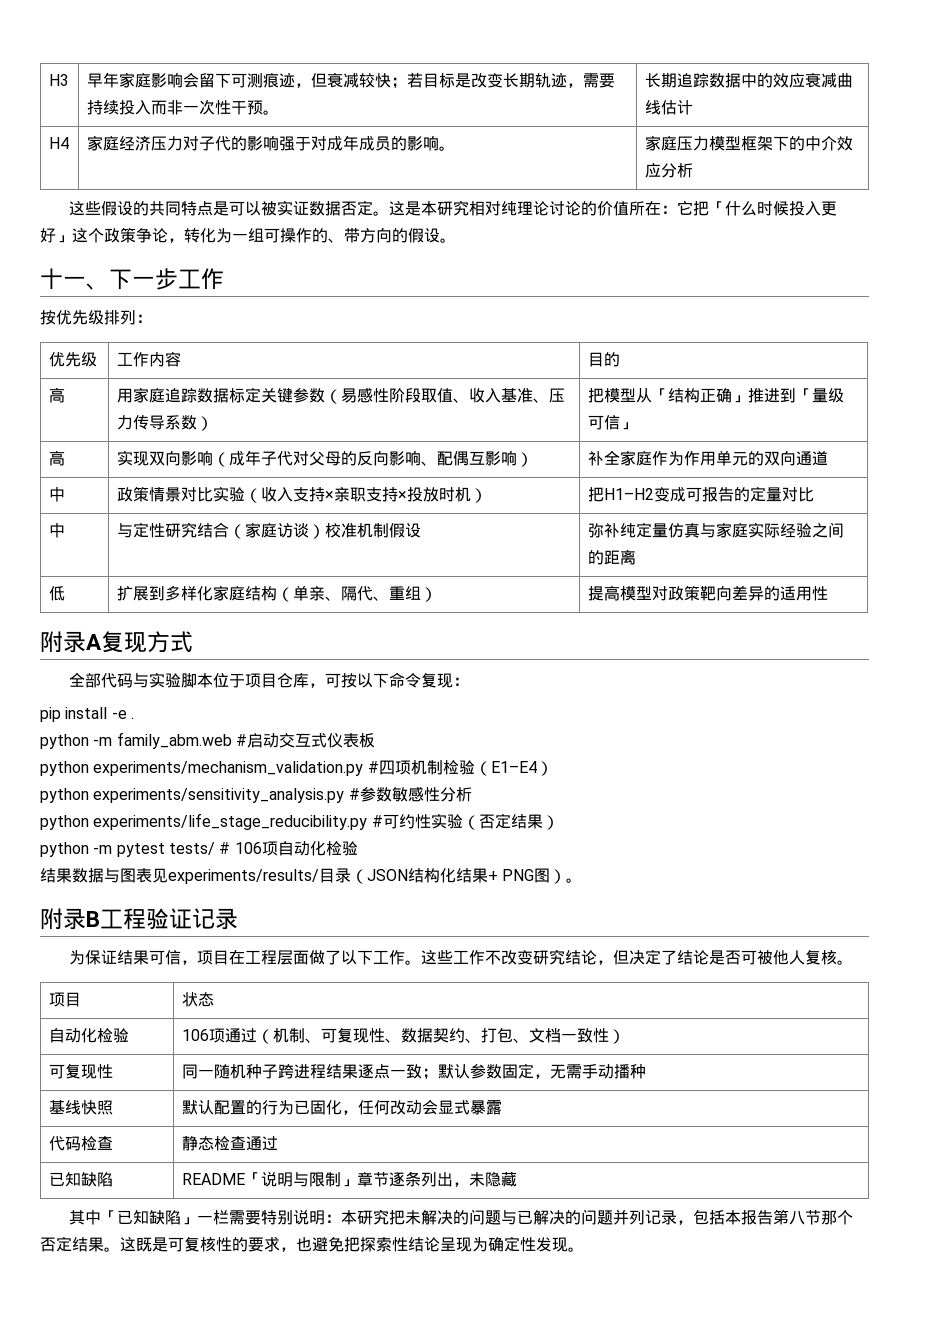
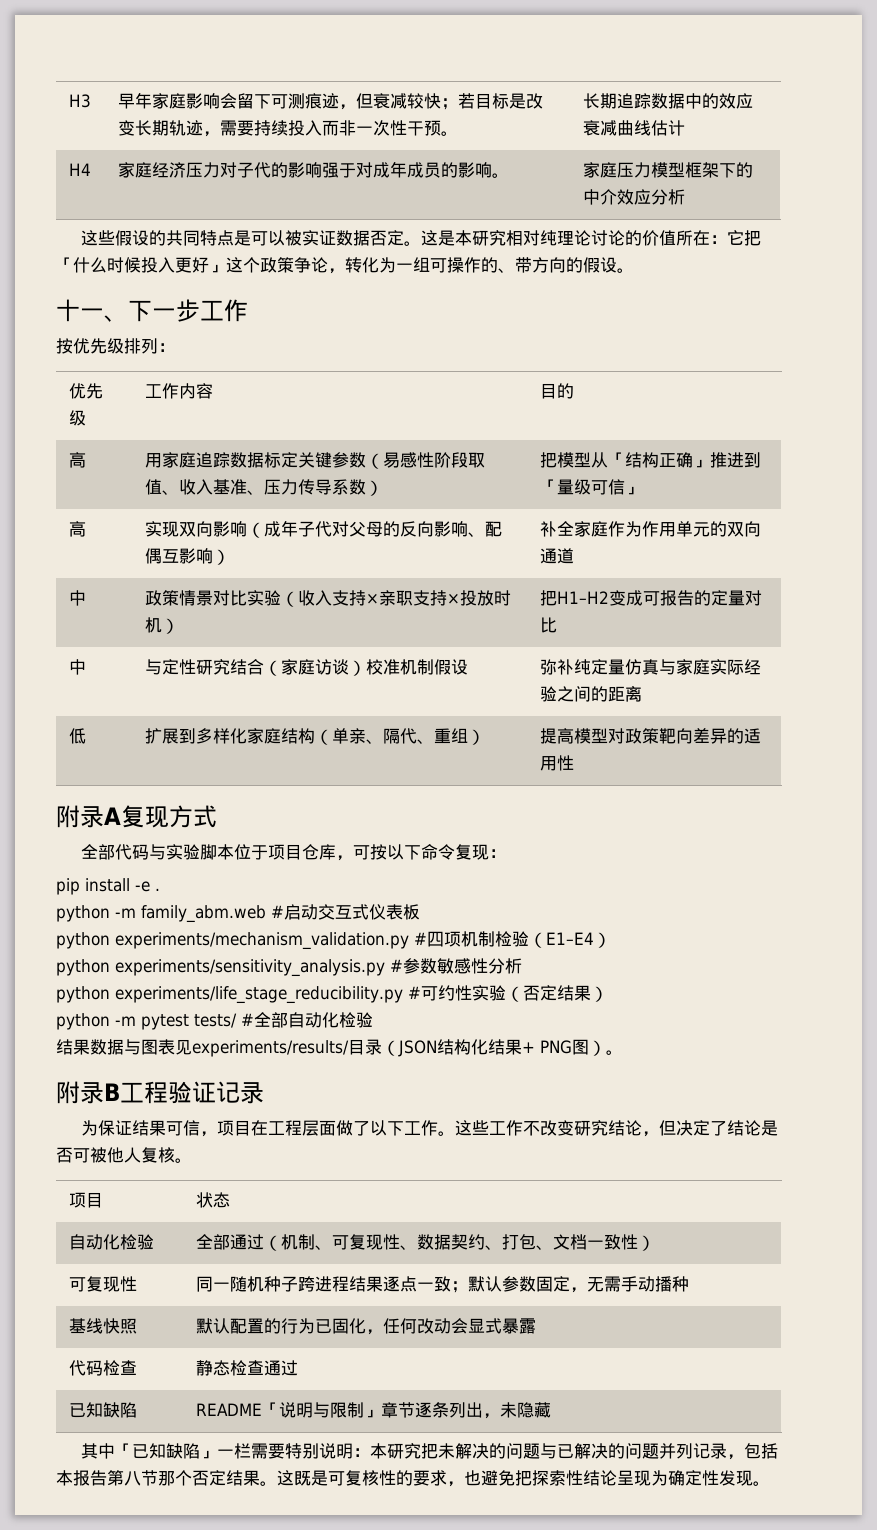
[234,841,278,856] 106项 -> [254,1012,288,1028] 全部
[181,1028,225,1043] 106项 -> [196,1234,231,1250] 全部

